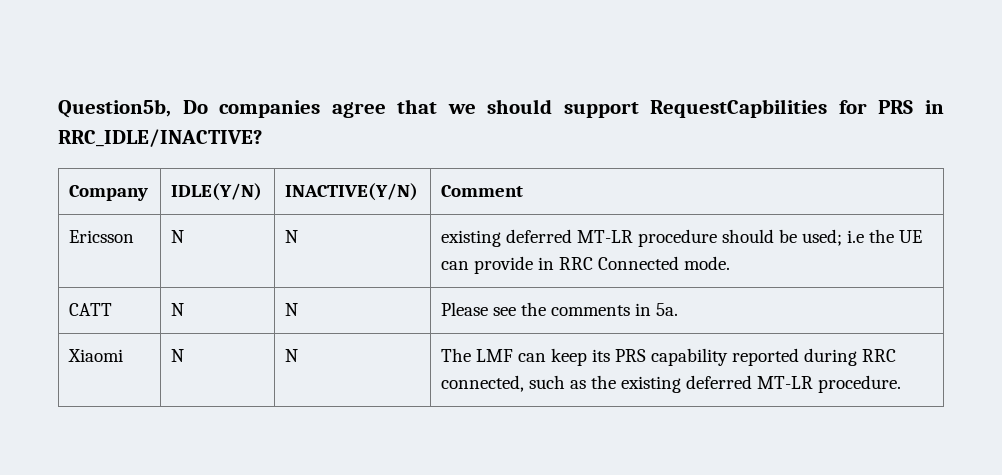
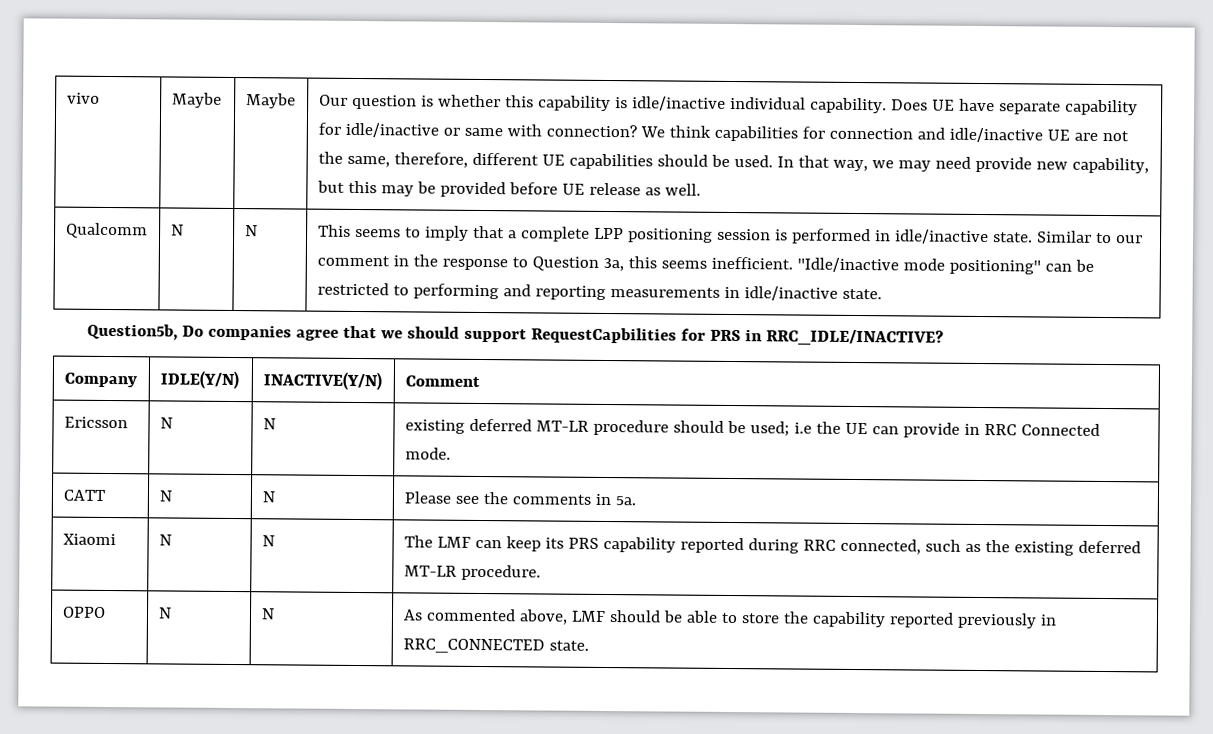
(58, 108) none -> [66,92,100,104] [171,92,222,108] [245,93,296,109] [318,94,1138,116] [317,122,1129,143] [317,151,1149,174] [316,180,701,198] [65,222,148,239] [170,224,184,236] [244,225,258,237] [317,224,1143,245] [316,254,1094,275] [316,282,882,301] vivo | Maybe | Maybe | Our question is whether this capability is idle/inactive individual capability. Does UE have separate capability for idle/inactive or same with connection? We think capabilities for connection and idle/inactive UE are not the same, therefore, different UE capabilities should be used. In that way, we may need provide new capability, but this may be provided before UE release as well. // Qualcomm | N | N | This seems to imply that a complete LPP positioning session is performed in idle/inactive state. Similar to our comment in the response to Question 3a, this seems inefficient. "Idle/inactive mode positioning" can be restricted to performing and reporting measurements in idle/inactive state. //
(902, 384) none -> [61,606,106,618] [157,607,172,619] [260,608,275,620] [402,608,1057,629] [402,638,589,654] // OPPO | N | N | As commented above, LMF should be able to store the capability reported previously in RRC_CONNECTED state.

